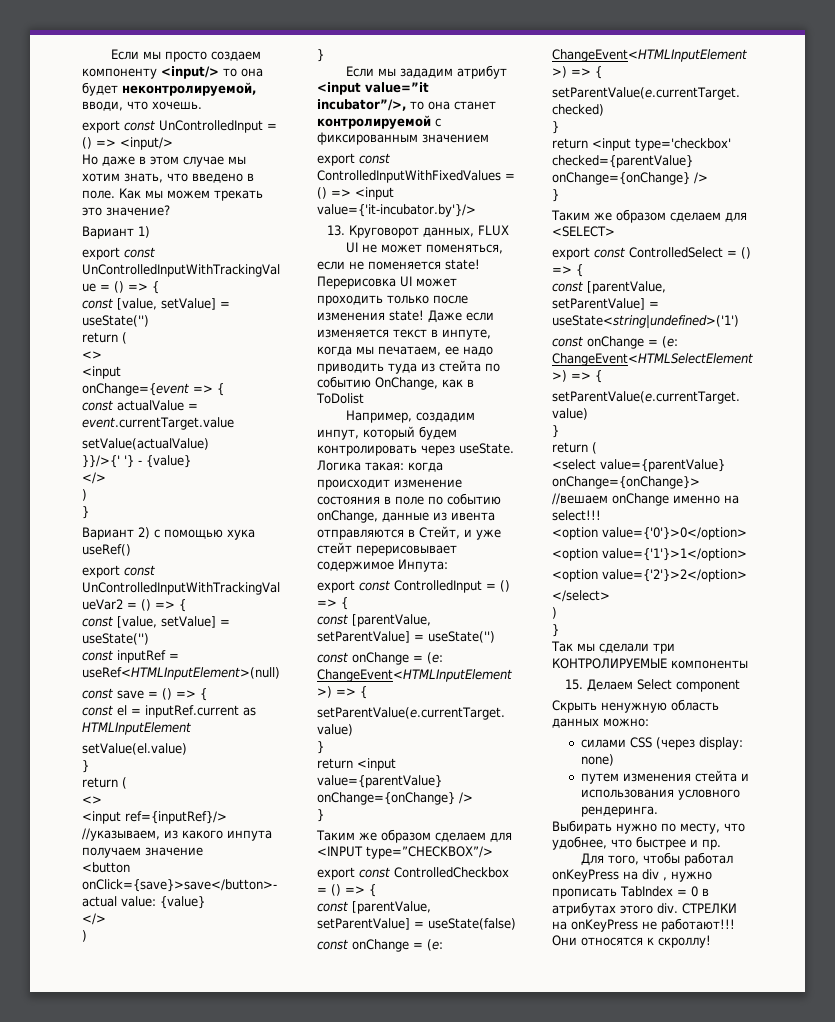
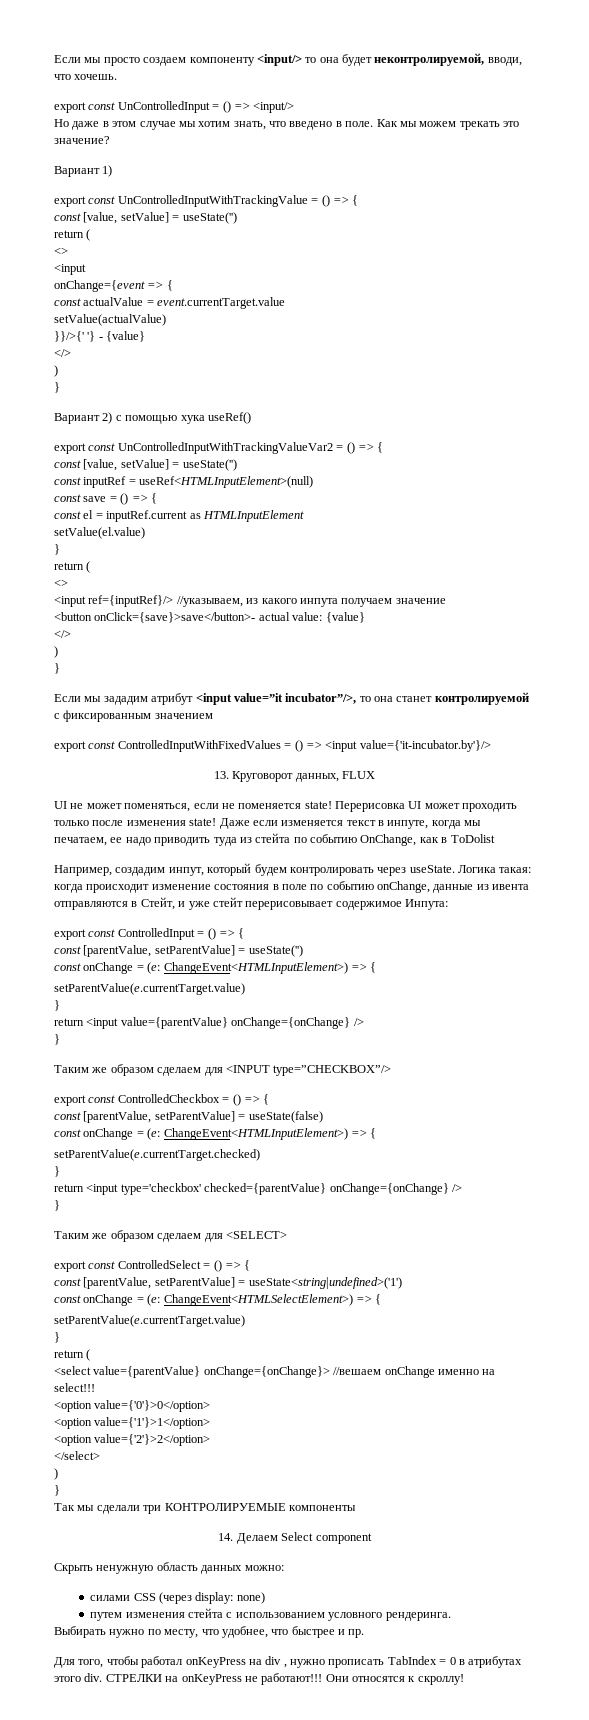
[565,679,583,690] 15. -> [218,1533,234,1541] 14.
[740,773,749,781] [580,789,674,798] и использования -> [226,1612,325,1618] с использованием

